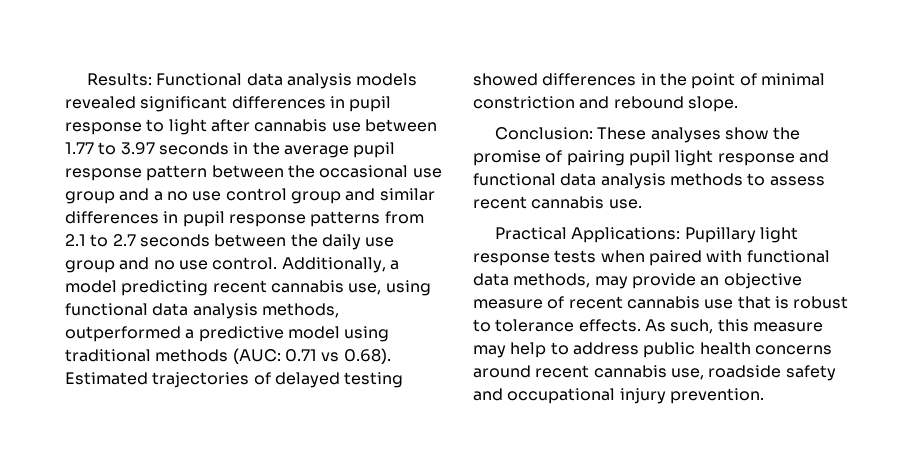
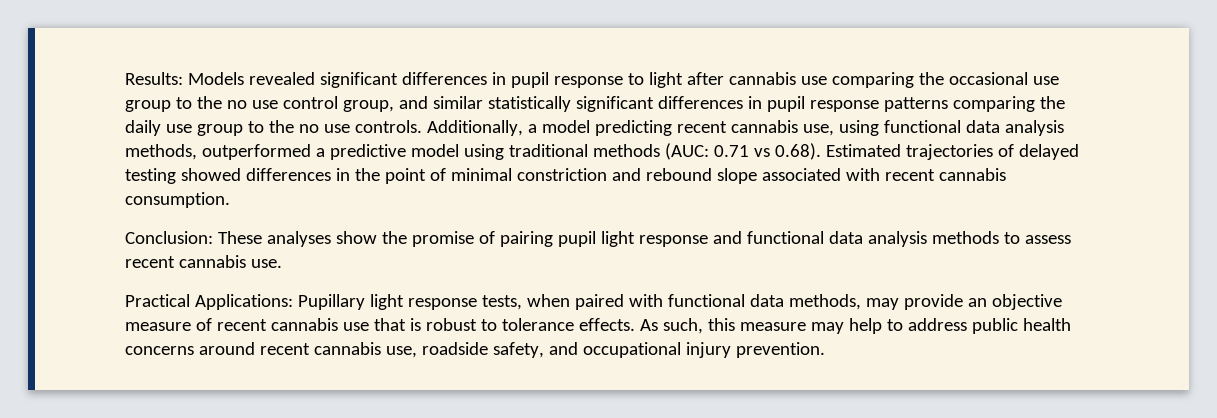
[156,73,418,89] Functional data analysis models -> [187,72,244,85] Models
[364,119,437,132] [65,142,396,158] [65,165,284,181] between 1.77 to 3.97 seconds in the average pupil response pattern between -> [831,72,914,88] comparing
[119,188,163,201] and a -> [175,96,222,109] to the
[290,191,341,204] group -> [342,100,394,112] group,
(435, 194) none -> [487,96,654,112] statistically significant
[384,211,424,224] [65,234,287,247] from 2.1 to 2.7 seconds between -> [952,96,1035,112] comparing
[119,257,278,270] and no use control. -> [247,120,422,133] to the no use controls.
[687,96,738,112] slope. -> [716,168,1006,184] [125,192,230,208] slope associated with recent cannabis consumption.
[554,250,597,263] tests -> [481,295,522,310] tests,
[785,365,836,381] safety -> [492,342,544,358] safety,

